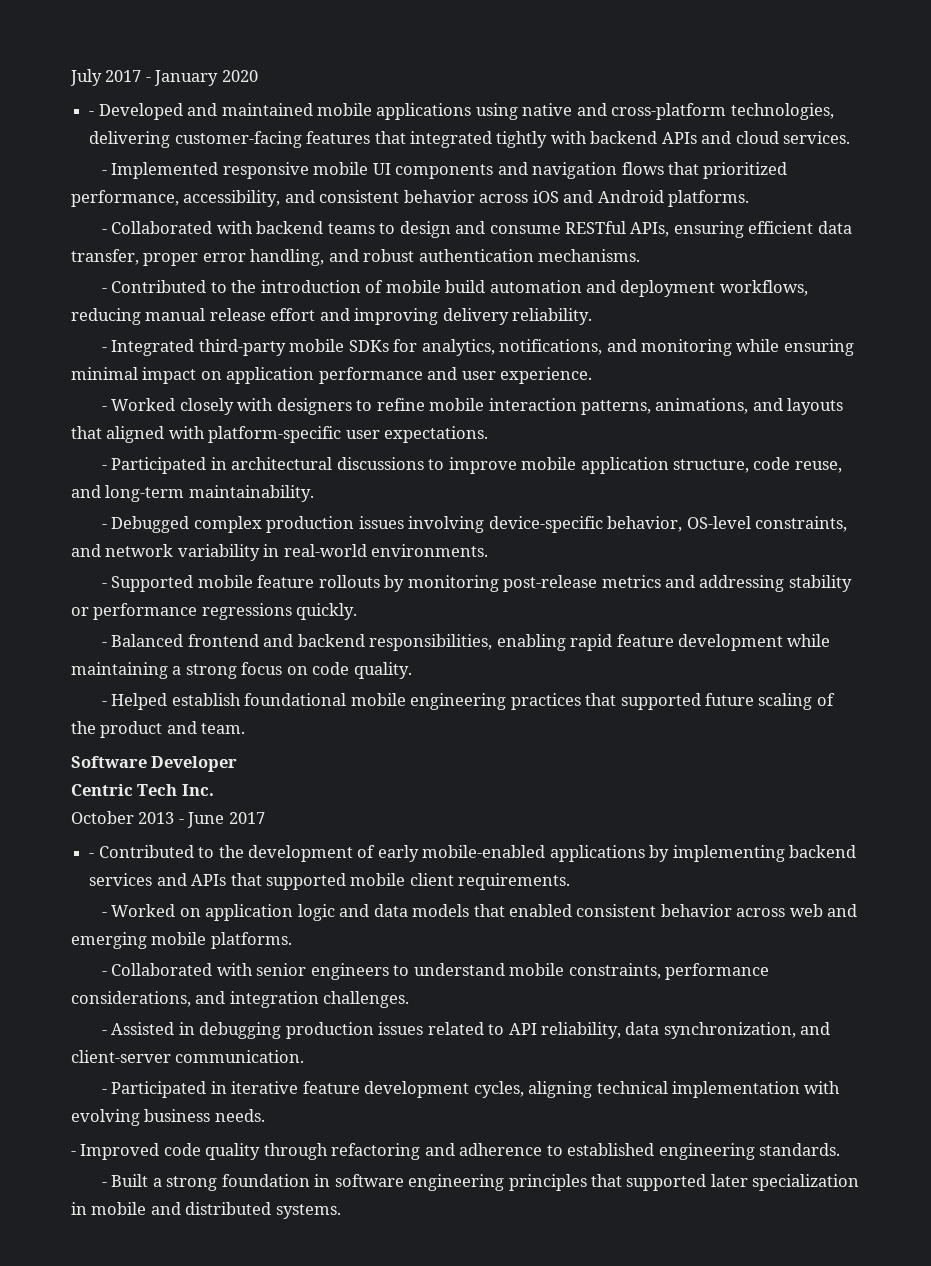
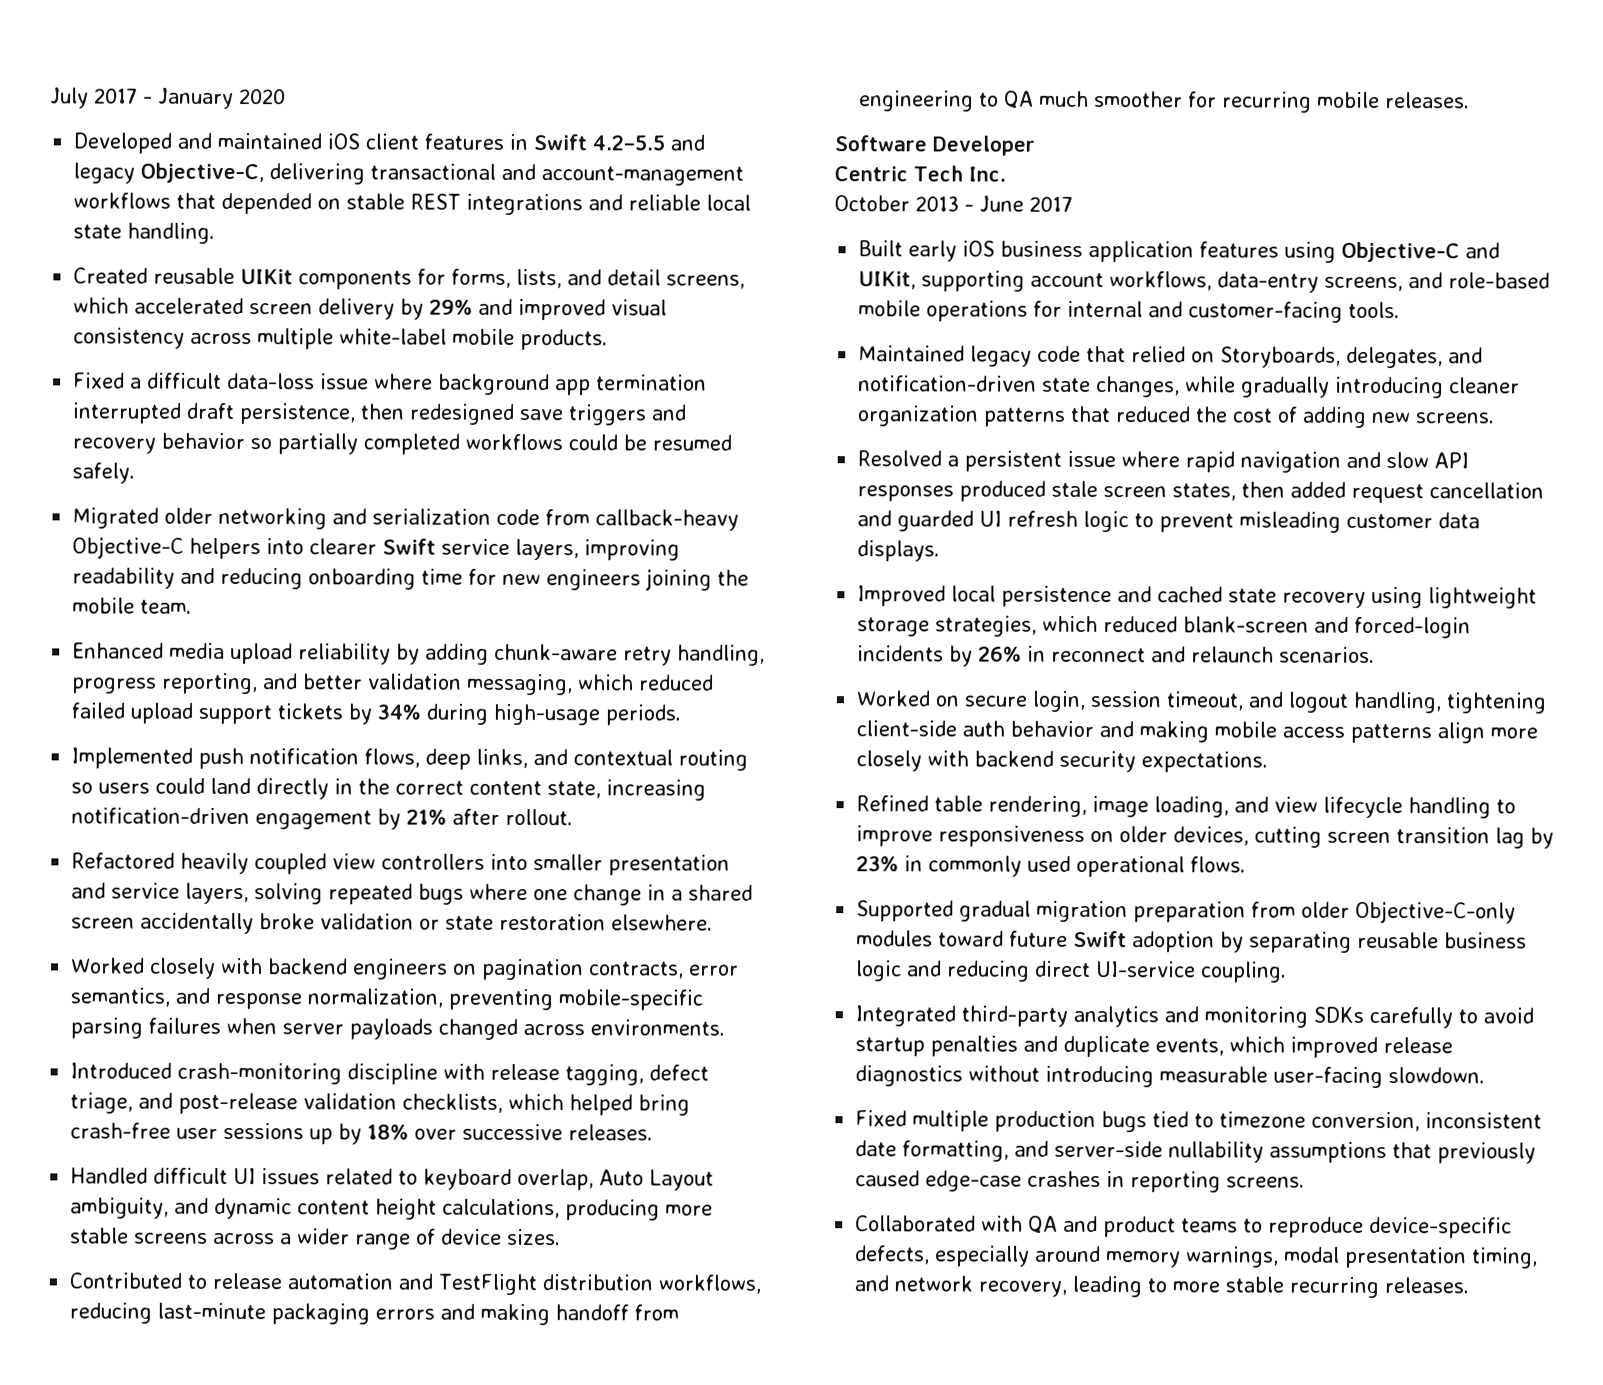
[89,111,95,116] - -> (286, 97) none
[316,103,834,120] [89,131,851,148] [101,162,788,179] [71,190,750,207] [101,221,852,238] [71,249,641,266] [101,280,808,297] [71,308,593,325] [101,339,854,356] [71,367,593,384] [101,398,844,415] [71,426,489,443] [101,457,842,474] [71,485,314,502] [101,516,847,533] [71,544,489,561] [101,575,852,592] [71,603,358,620] [101,634,831,651] [71,662,412,679] [101,693,835,710] [71,721,246,738] mobile applications using native and cross-platform technologies, delivering customer-facing features that integrated tightly with backend APIs and cloud services. // - Implemented responsive mobile UI components and navigation flows that prioritized performance, accessibility, and consistent behavior across iOS and Android platforms. // - Collaborated with backend teams to design and consume RESTful APIs, ensuring efficient data transfer, proper error handling, and robust authentication mechanisms. // - Contributed to the introduction of mobile build automation and deployment workflows, reducing manual release effort and improving delivery reliability. // - Integrated third-party mobile SDKs for analytics, notifications, and monitoring while ensuring minimal impact on application performance and user experience. // - Worked closely with designers to refine mobile interaction patterns, animations, and layouts that aligned with platform-specific user expectations. // - Participated in architectural discussions to improve mobile application structure, code reuse, and long-term maintainability. // - Debugged complex production issues involving device-specific behavior, OS-level constraints, and network variability in real-world environments. // - Supported mobile feature rollouts by monitoring post-release metrics and addressing stability or performance regressions quickly. // - Balanced frontend and backend responsibilities, enabling rapid feature development while maintaining a strong focus on code quality. // - Helped establish foundational mobile engineering practices that supported future scaling of the product and team. -> [327,133,706,151] [73,162,745,186] [73,192,752,216] [73,222,216,244] [73,267,746,290] [73,297,668,321] [73,327,609,351] [73,372,708,396] [72,402,688,426] [72,432,733,455] [72,462,136,484] [72,507,740,531] [72,536,681,561] [72,567,750,591] [72,597,193,614] [72,642,766,666] [71,672,715,696] [71,702,682,726] [71,747,749,771] [71,777,707,801] [71,807,574,830] [71,852,731,876] [71,882,754,906] [71,912,714,935] [71,957,740,981] [70,987,704,1011] [70,1017,726,1041] [70,1062,710,1086] [70,1092,691,1116] [70,1122,654,1145] [70,1167,715,1191] [70,1197,714,1221] [70,1227,562,1250] [69,1272,762,1296] [69,1302,680,1326] [859,90,1471,113] iOS client features in Swift 4.2–5.5 and legacy Objective-C, delivering transactional and account-management workflows that depended on stable REST integrations and reliable local state handling. // Created reusable UIKit components for forms, lists, and detail screens, which accelerated screen delivery by 29% and improved visual consistency across multiple white-label mobile products. // Fixed a difficult data-loss issue where background app termination interrupted draft persistence, then redesigned save triggers and recovery behavior so partially completed workflows could be resumed safely. // Migrated older networking and serialization code from callback-heavy Objective-C helpers into clearer Swift service layers, improving readability and reducing onboarding time for new engineers joining the mobile team. // Enhanced media upload reliability by adding chunk-aware retry handling, progress reporting, and better validation messaging, which reduced failed upload support tickets by 34% during high-usage periods. // Implemented push notification flows, deep links, and contextual routing so users could land directly in the correct content state, increasing notification-driven engagement by 21% after rollout. // Refactored heavily coupled view controllers into smaller presentation and service layers, solving repeated bugs where one change in a shared screen accidentally broke validation or state restoration elsewhere. // Worked closely with backend engineers on pagination contracts, error semantics, and response normalization, preventing mobile-specific parsing failures when server payloads changed across environments. // Introduced crash-monitoring discipline with release tagging, defect triage, and post-release validation checklists, which helped bring crash-free user sessions up by 18% over successive releases. // Handled difficult UI issues related to keyboard overlap, Auto Layout ambiguity, and dynamic content height calculations, producing more stable screens across a wider range of device sizes. // Contributed to release automation and TestFlight distribution workflows, reducing last-minute packaging errors and making handoff from engineering to QA much smoother for recurring mobile releases.
[89,845,857,862] [89,873,571,890] [101,904,858,921] [71,932,292,949] [101,963,769,980] [71,991,410,1008] [101,1022,831,1039] [71,1050,305,1063] [101,1081,841,1098] [71,1109,265,1126] [71,1143,841,1160] [101,1174,860,1191] [71,1202,341,1219] - Contributed to the development of early mobile-enabled applications by implementing backend services and APIs that supported mobile client requirements. // - Worked on application logic and data models that enabled consistent behavior across web and emerging mobile platforms. // - Collaborated with senior engineers to understand mobile constraints, performance considerations, and integration challenges. // - Assisted in debugging production issues related to API reliability, data synchronization, and client-server communication. // - Participated in iterative feature development cycles, aligning technical implementation with evolving business needs. // - Improved code quality through refactoring and adherence to established engineering standards. // - Built a strong foundation in software engineering principles that supported later specialization in mobile and distributed systems. -> [858,240,1501,263] [858,270,1551,293] [858,300,1401,323] [858,345,1484,369] [858,375,1521,399] [857,405,1495,428] [857,450,1470,473] [857,480,1545,504] [857,510,1481,533] [857,540,941,562] [857,585,1538,609] [857,615,1472,639] [857,645,1376,667] [856,690,1548,714] [856,720,1539,744] [856,750,1269,773] [856,795,1517,819] [856,825,1555,849] [856,855,1247,878] [856,900,1517,924] [856,930,1528,953] [855,960,1288,983] [855,1005,1535,1029] [855,1035,1454,1059] [855,1065,1486,1089] [855,1110,1543,1133] [855,1140,1537,1164] [855,1170,1306,1193] [855,1215,1513,1239] [855,1245,1539,1269] [854,1275,1470,1299] Built early iOS business application features using Objective-C and UIKit, supporting account workflows, data-entry screens, and role-based mobile operations for internal and customer-facing tools. // Maintained legacy code that relied on Storyboards, delegates, and notification-driven state changes, while gradually introducing cleaner organization patterns that reduced the cost of adding new screens. // Resolved a persistent issue where rapid navigation and slow API responses produced stale screen states, then added request cancellation and guarded UI refresh logic to prevent misleading customer data displays. // Improved local persistence and cached state recovery using lightweight storage strategies, which reduced blank-screen and forced-login incidents by 26% in reconnect and relaunch scenarios. // Worked on secure login, session timeout, and logout handling, tightening client-side auth behavior and making mobile access patterns align more closely with backend security expectations. // Refined table rendering, image loading, and view lifecycle handling to improve responsiveness on older devices, cutting screen transition lag by 23% in commonly used operational flows. // Supported gradual migration preparation from older Objective-C-only modules toward future Swift adoption by separating reusable business logic and reducing direct UI-service coupling. // Integrated third-party analytics and monitoring SDKs carefully to avoid startup penalties and duplicate events, which improved release diagnostics without introducing measurable user-facing slowdown. // Fixed multiple production bugs tied to timezone conversion, inconsistent date formatting, and server-side nullability assumptions that previously caused edge-case crashes in reporting screens. // Collaborated with QA and product teams to reproduce device-specific defects, especially around memory warnings, modal presentation timing, and network recovery, leading to more stable recurring releases.

